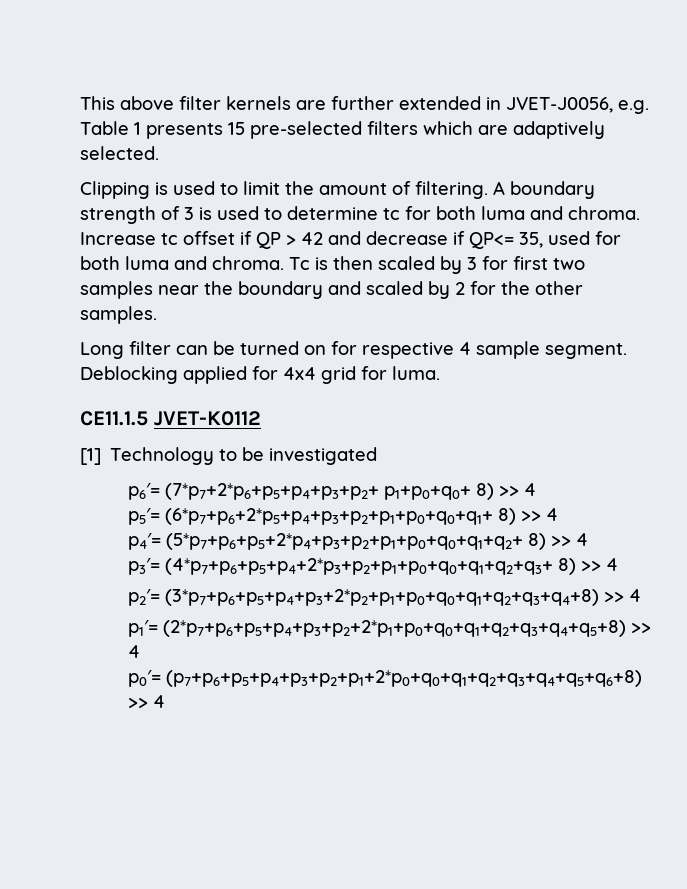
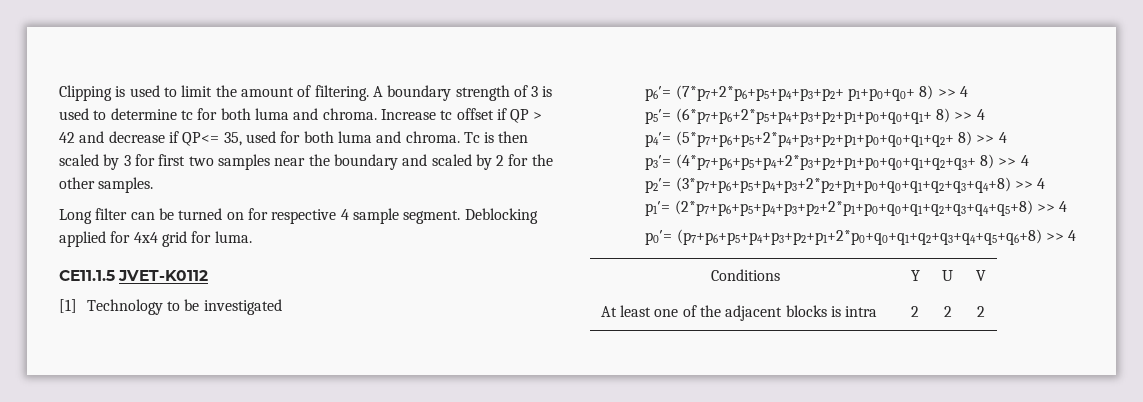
[80,96,649,114] [80,121,605,139] [80,146,159,160] This above filter kernels are further extended in JVET-J0056, e.g. Table 1 presents 15 pre-selected filters which are adaptively selected. // -> (59, 93) none
(166, 701) none -> [710,269,780,281] [910,270,920,281] [942,270,953,281] [975,270,986,281] [600,305,878,321] [911,306,919,317] [943,306,952,317] [976,306,985,317] // Conditions | Y | U | V // At least one of the adjacent blocks is intra | 2 | 2 | 2

